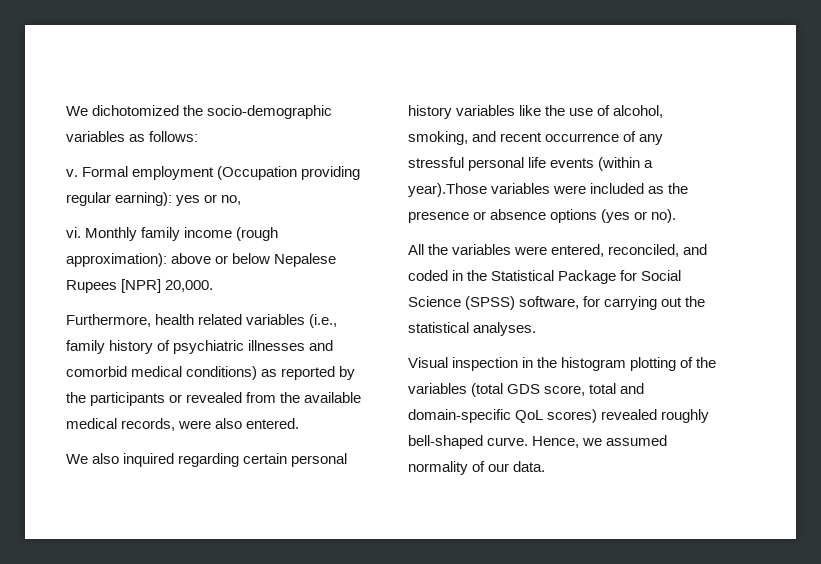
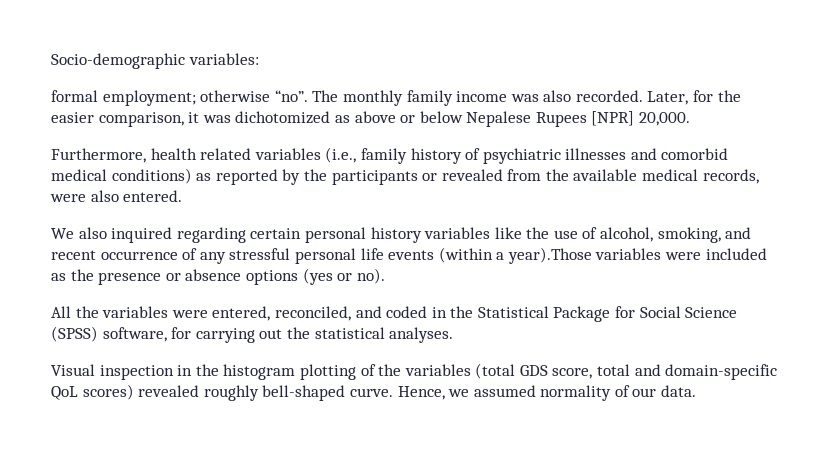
[66,105,333,119] [66,131,199,142] [66,166,361,180] [66,192,242,206] [66,227,279,241] [66,253,167,267] We dichotomized the socio-demographic variables as follows: // v. Formal employment (Occupation providing regular earning): yes or no, // vi. Monthly family income (rough approximation): -> [51,53,259,69] [51,90,741,106] [51,111,350,127] Socio-demographic variables: // formal employment; otherwise “no”. The monthly family income was also recorded. Later, for the easier comparison, it was dichotomized as

